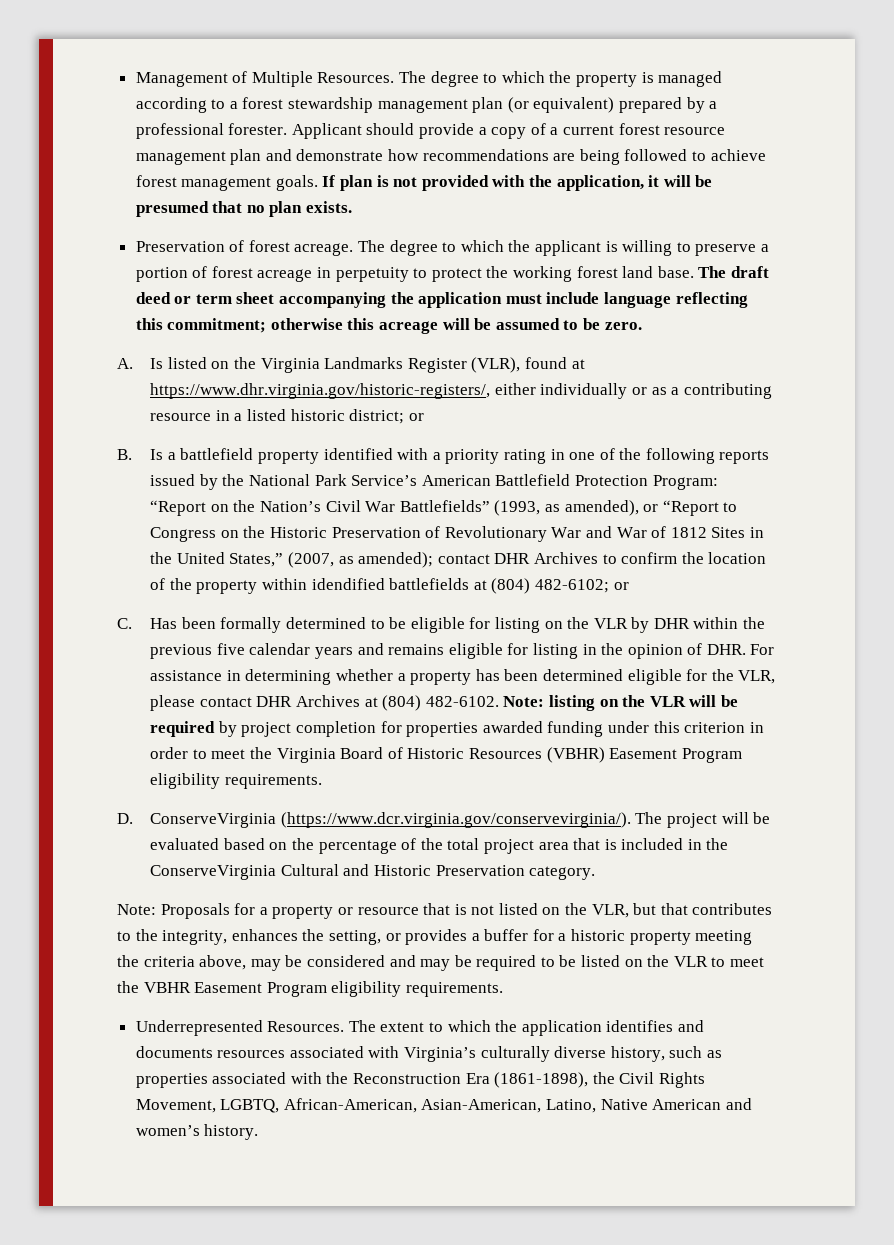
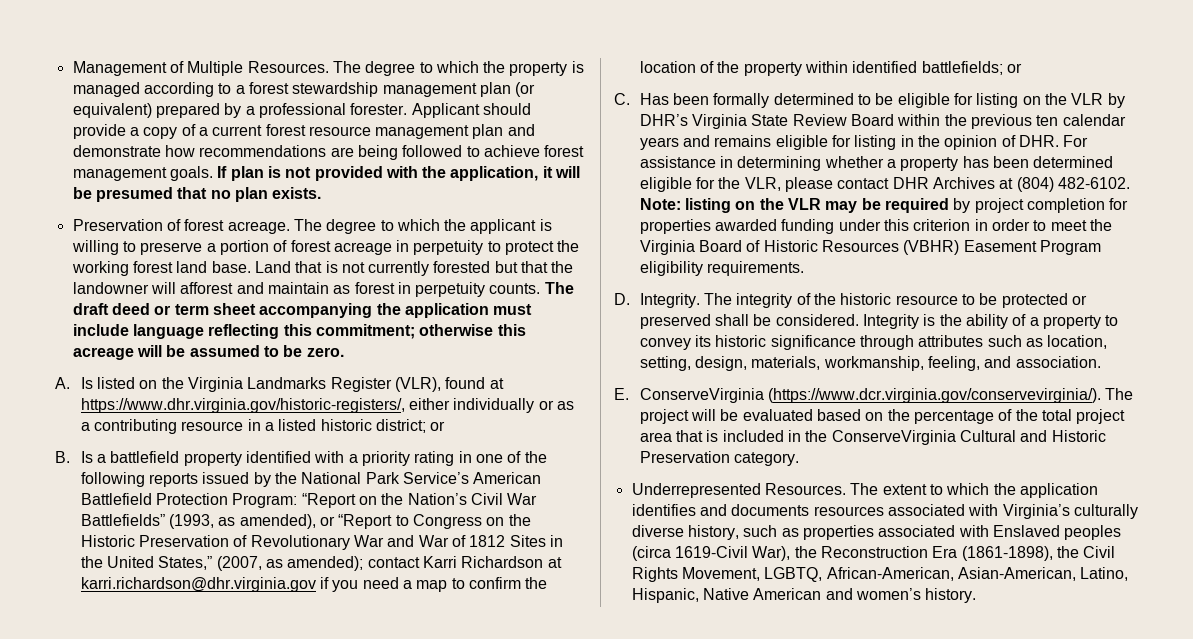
(694, 272) none -> [254,261,574,276] [72,282,541,297] Land that is not currently forested but that the landowner will afforest and maintain as forest in perpetuity counts.
[494,552,598,564] DHR Archives -> [423,556,562,568] [80,577,448,592] Karri Richardson at karri.richardson@dhr.virginia.gov if you need a map
[311,578,609,594] idendified battlefields at (804) 482-6102; -> [852,61,1003,75] identified battlefields;
[653,618,690,629] DHR -> [639,114,895,129] DHR’s Virginia State Review Board
[216,643,245,655] five -> [1036,115,1059,126] ten
[689,695,717,707] will -> [825,201,858,213] may
(133, 818) none -> [639,293,1088,308] [639,314,1119,329] [639,335,1108,350] [639,356,1101,371] [614,388,629,400] Integrity. The integrity of the historic resource to be protected or preserved shall be considered. Integrity is the ability of a property to convey its historic significance through attributes such as location, setting, design, materials, workmanship, feeling, and association. // E.
[117,903,773,919] [117,929,753,945] [117,955,765,971] [117,981,503,997] // Note: Proposals for a property or resource that is not listed on the VLR, but that contributes to the integrity, enhances the setting, or provides a buffer for a historic property meeting the criteria above, may be considered and may be required to be listed on the VLR to meet the VBHR Easement Program eligibility requirements. -> (800, 459) none
(322, 1078) none -> [992,525,1122,540] [631,546,791,561] Enslaved peoples (circa 1619-Civil War),
(597, 1106) none -> [631,588,699,603] Hispanic,

